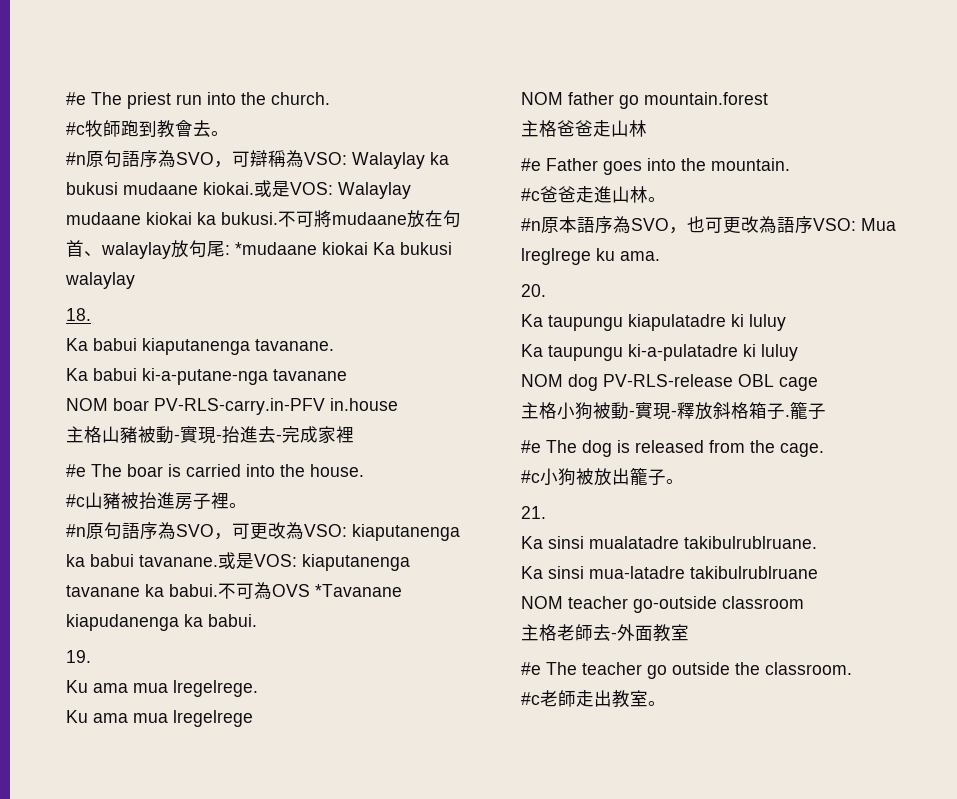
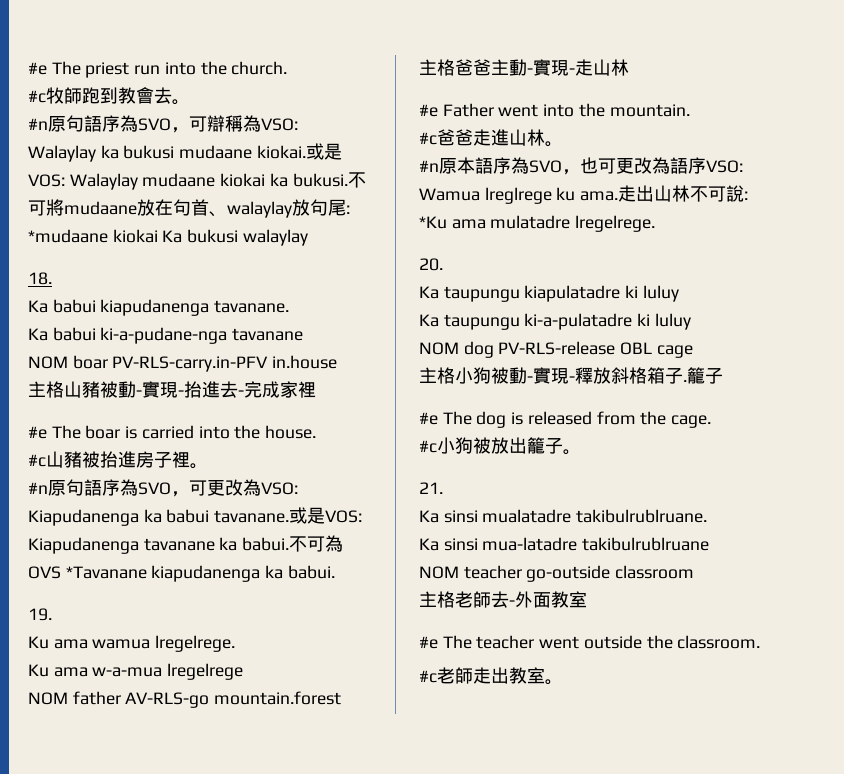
[142,338,250,355] kiaputanenga -> [100,299,210,316] kiapudanenga
[142,368,268,385] ki-a-putane-nga -> [100,327,228,344] ki-a-pudane-nga
[352,524,460,541] kiaputanenga -> [28,509,139,526] Kiapudanenga
[302,554,410,571] kiaputanenga -> [28,537,139,554] Kiapudanenga
[133,683,168,693] mua -> [92,639,151,649] wamua
[133,713,168,723] mua -> [92,667,163,677] w-a-mua
[619,95,639,109] go -> [125,692,210,708] AV-RLS-go
(593, 128) none -> [491,59,575,76] 主動-實現-
[603,161,642,175] goes -> [498,104,539,117] went
[861,218,896,231] Mua -> [419,188,480,201] Wamua
(660, 256) none -> [618,185,749,202] [419,215,656,232] 走出山林不可說: *Ku ama mulatadre lregelrege.
[647,665,667,679] go -> [539,636,580,649] went

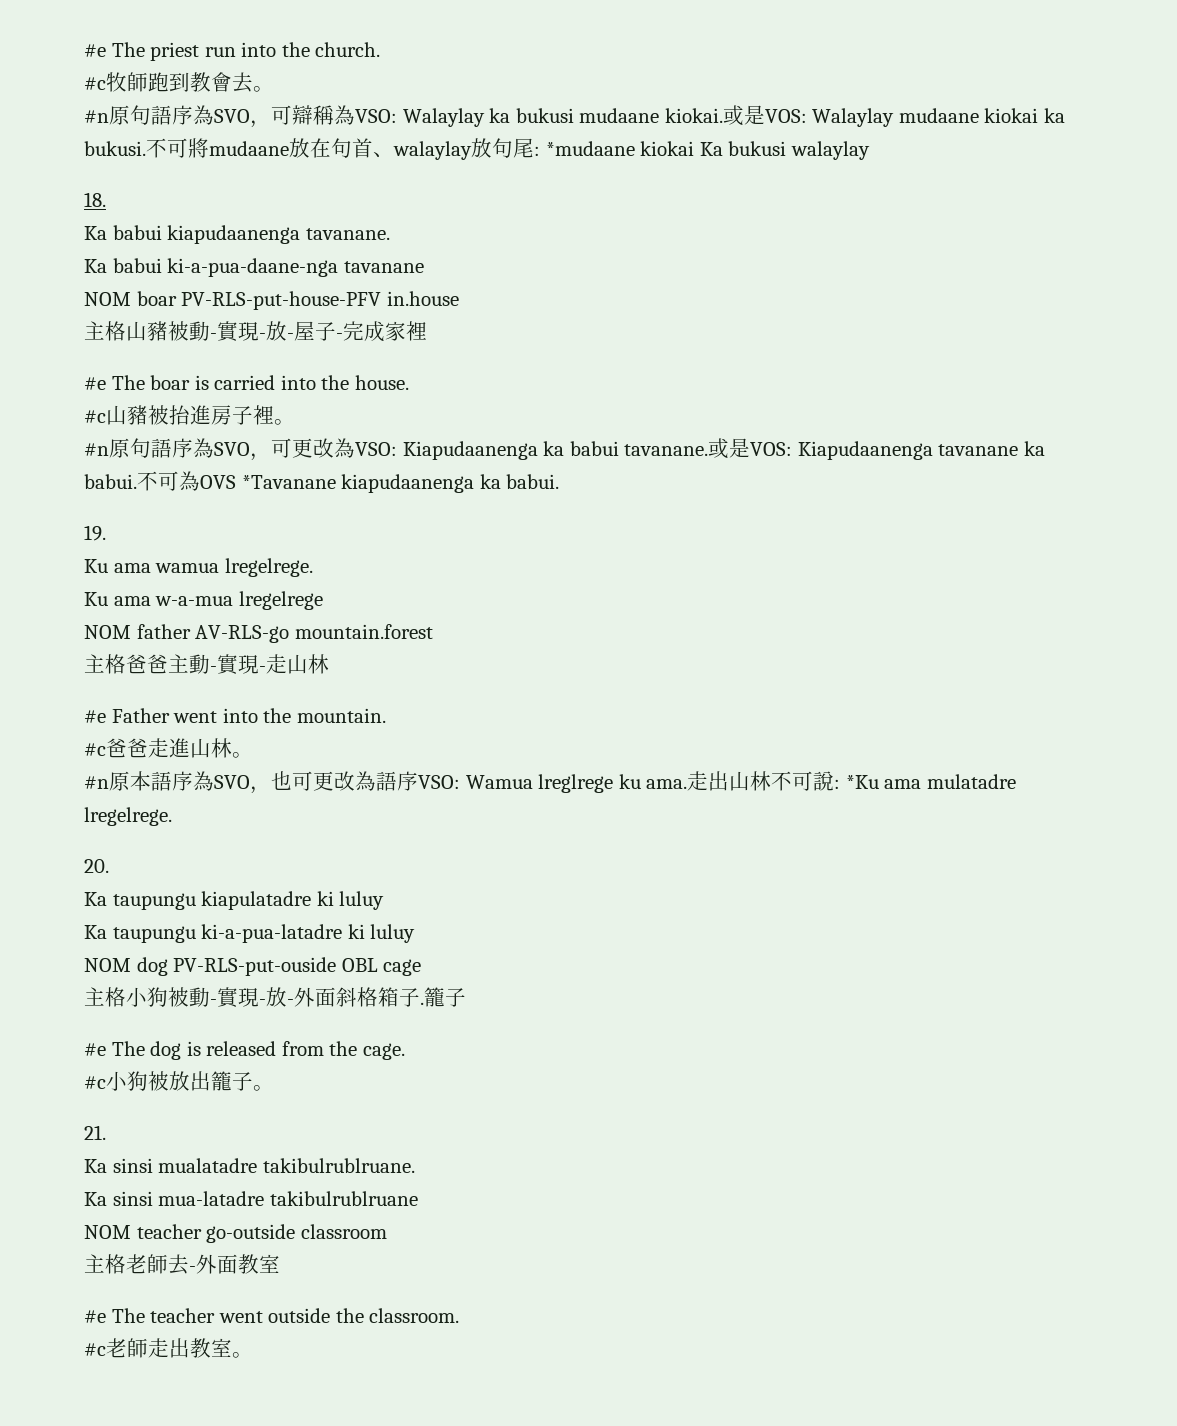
[100,299,210,316] kiapudanenga -> [167,225,301,244] kiapudaanenga
[100,327,228,344] ki-a-pudane-nga -> [167,258,339,277] ki-a-pua-daane-nga
[112,356,269,372] PV-RLS-carry.in-PFV -> [181,291,382,310] PV-RLS-put-house-PFV
[184,381,238,398] 抬進去 -> [266,321,336,341] 放-屋子
[28,509,139,526] Kiapudanenga -> [402,441,538,460] Kiapudaanenga
[28,537,139,554] Kiapudanenga -> [797,441,933,460] Kiapudaanenga
[151,565,261,582] kiapudanenga -> [341,474,475,493] kiapudaanenga
[524,313,633,330] ki-a-pulatadre -> [201,924,343,943] ki-a-pua-latadre
[498,341,616,355] PV-RLS-release -> [173,957,337,976] PV-RLS-put-ouside
[575,367,611,384] 釋放 -> [266,987,336,1007] 放-外面

